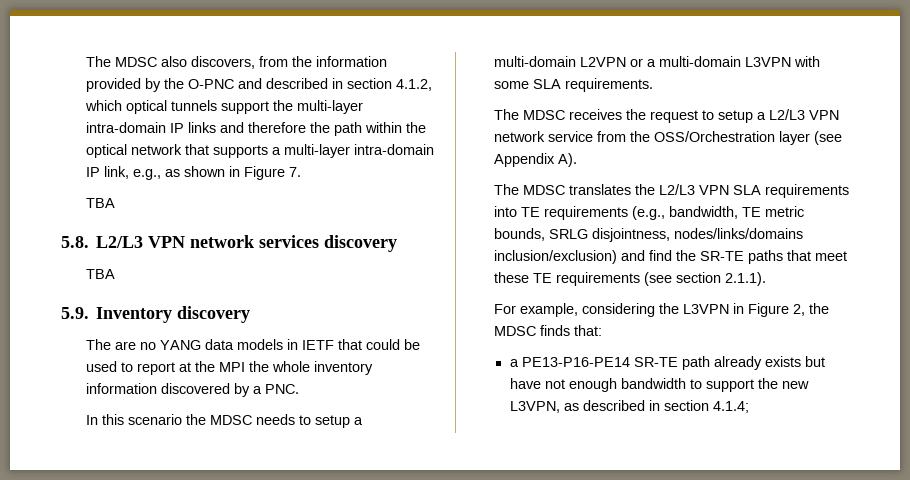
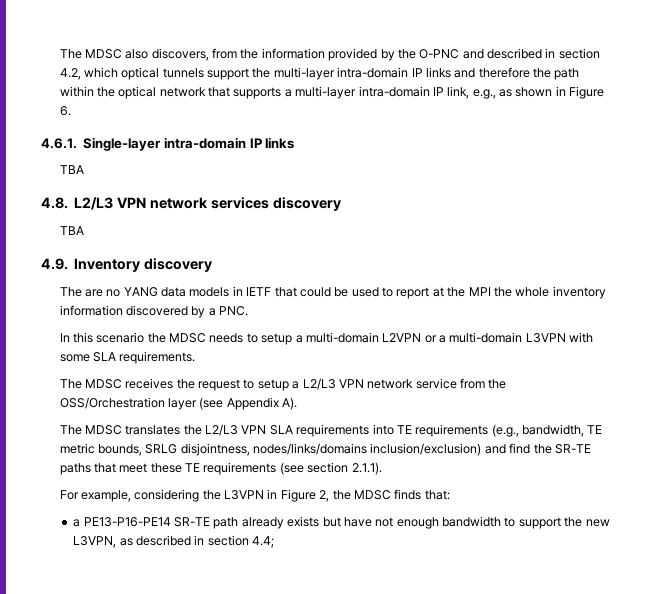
[395,79,432,91] 4.1.2, -> [59,68,81,80] 4.2,
[288,167,301,177] [85,198,115,208] [61,236,89,248] 7. // TBA // 5.8. -> [59,106,71,116] [41,137,295,151] [59,165,84,174] [41,197,68,209] 6. // 4.6.1. Single-layer intra-domain IP links // TBA // 4.8.
[61,307,89,319] 5.9. -> [41,258,68,270] 4.9.
[712,401,749,413] 4.1.4; -> [252,536,275,548] 4.4;

